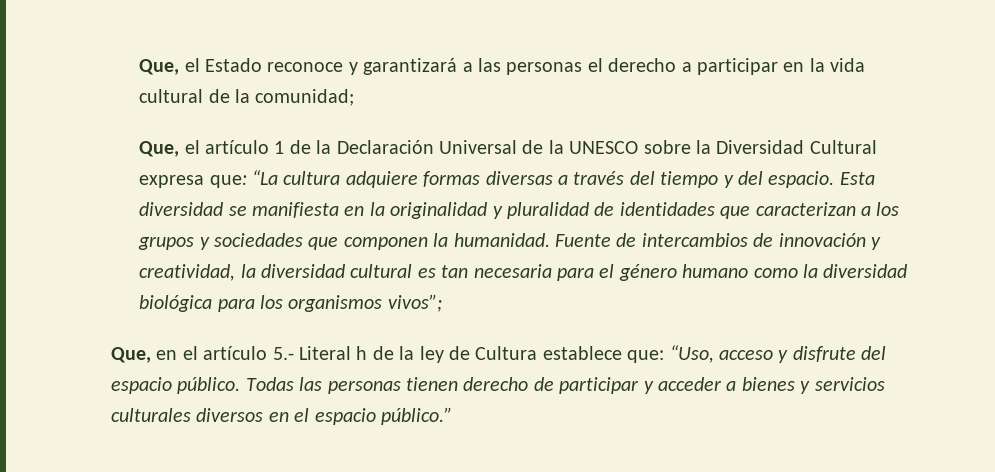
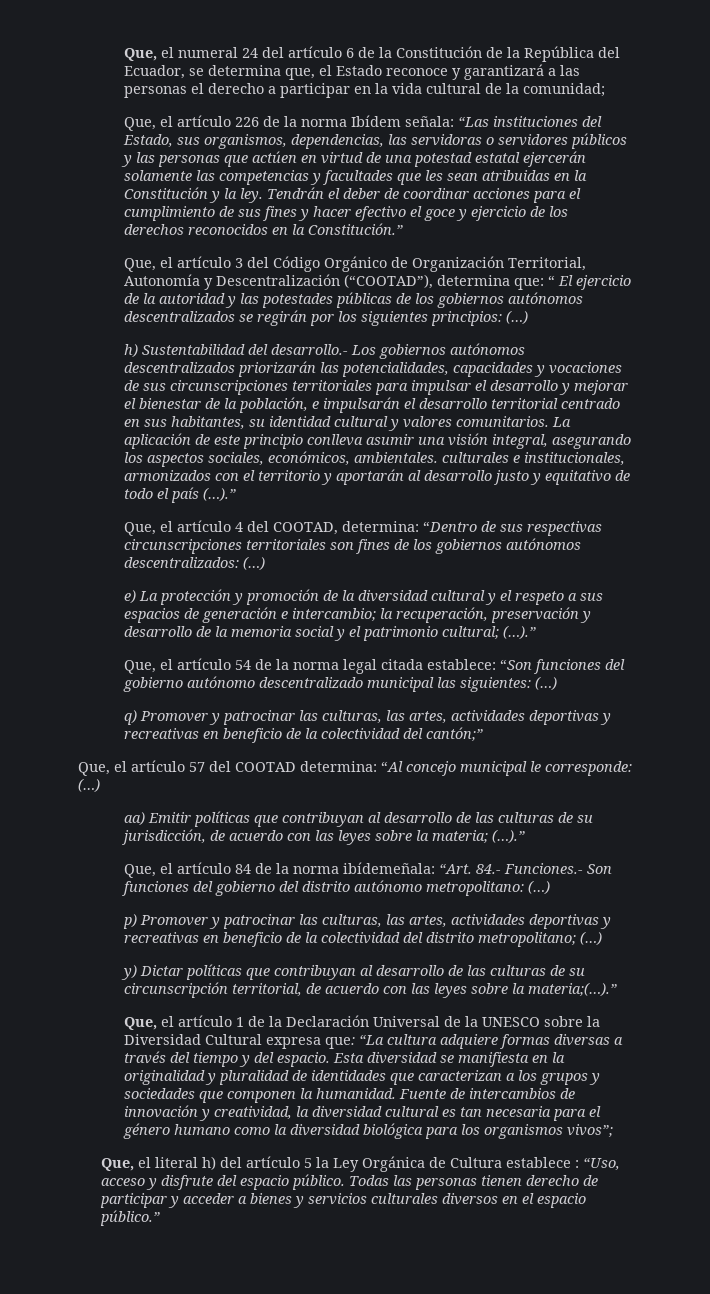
[139,58,200,75] Que, el -> [124,46,621,62] [124,65,333,80] Que, el numeral 24 del artículo 6 de la Constitución de la República del Ecuador, se determina que, el
(355, 97) none -> [124,115,603,131] [123,133,628,149] [121,151,587,167] [124,170,588,185] [124,187,582,203] [124,206,569,221] [124,223,404,235] [124,256,587,272] [124,274,632,290] [124,292,584,308] [124,310,529,326] [124,343,526,359] [124,361,623,377] [124,380,629,395] [124,397,621,413] [124,416,572,431] [124,433,632,449] [124,451,626,467] [124,469,631,485] [124,487,237,503] [124,520,603,536] [124,538,582,554] [124,556,266,570] [124,589,604,605] [124,607,592,623] [124,625,537,641] [124,658,626,674] [123,676,558,692] [124,710,612,725] [124,727,484,743] [78,760,632,776] [78,778,100,792] [124,811,594,827] [121,829,526,845] [124,862,613,878] [121,880,551,896] [123,914,612,929] [124,931,603,947] [121,964,586,980] [124,982,618,998] // Que, el artículo 226 de la norma Ibídem señala: “Las instituciones del Estado, sus organismos, dependencias, las servidoras o servidores públicos y las personas que actúen en virtud de una potestad estatal ejercerán solamente las competencias y facultades que les sean atribuidas en la Constitución y la ley. Tendrán el deber de coordinar acciones para el cumplimiento de sus fines y hacer efectivo el goce y ejercicio de los derechos reconocidos en la Constitución.” // Que, el artículo 3 del Código Orgánico de Organización Territorial, Autonomía y Descentralización (“COOTAD”), determina que: “ El ejercicio de la autoridad y las potestades públicas de los gobiernos autónomos descentralizados se regirán por los siguientes principios: (…) // h) Sustentabilidad del desarrollo.- Los gobiernos autónomos descentralizados priorizarán las potencialidades, capacidades y vocaciones de sus circunscripciones territoriales para impulsar el desarrollo y mejorar el bienestar de la población, e impulsarán el desarrollo territorial centrado en sus habitantes, su identidad cultural y valores comunitarios. La aplicación de este principio conlleva asumir una visión integral, asegurando los aspectos sociales, económicos, ambientales. culturales e institucionales, armonizados con el territorio y aportarán al desarrollo justo y equitativo de todo el país (…).” // Que, el artículo 4 del COOTAD, determina: “Dentro de sus respectivas circunscripciones territoriales son fines de los gobiernos autónomos descentralizados: (…) // e) La protección y promoción de la diversidad cultural y el respeto a sus espacios de generación e intercambio; la recuperación, preservación y desarrollo de la memoria social y el patrimonio cultural; (…).” // Que, el artículo 54 de la norma legal citada establece: “Son funciones del gobierno autónomo descentralizado municipal las siguientes: (…) // q) Promover y patrocinar las culturas, las artes, actividades deportivas y recreativas en beneficio de la colectividad del cantón;” // Que, el artículo 57 del COOTAD determina: “Al concejo municipal le corresponde: (…) // aa) Emitir políticas que contribuyan al desarrollo de las culturas de su jurisdicción, de acuerdo con las leyes sobre la materia; (…).” // Que, el artículo 84 de la norma ibídemeñala: “Art. 84.- Funciones.- Son funciones del gobierno del distrito autónomo metropolitano: (…) // p) Promover y patrocinar las culturas, las artes, actividades deportivas y recreativas en beneficio de la colectividad del distrito metropolitano; (…) // y) Dictar políticas que contribuyan al desarrollo de las culturas de su circunscripción territorial, de acuerdo con las leyes sobre la materia;(…).”
[156,346,444,363] en el artículo 5.- Literal h de la ley -> [138,1156,426,1172] el literal h) del artículo 5 la Ley Orgánica
[627,350,665,363] que: -> [575,1160,580,1168] :

